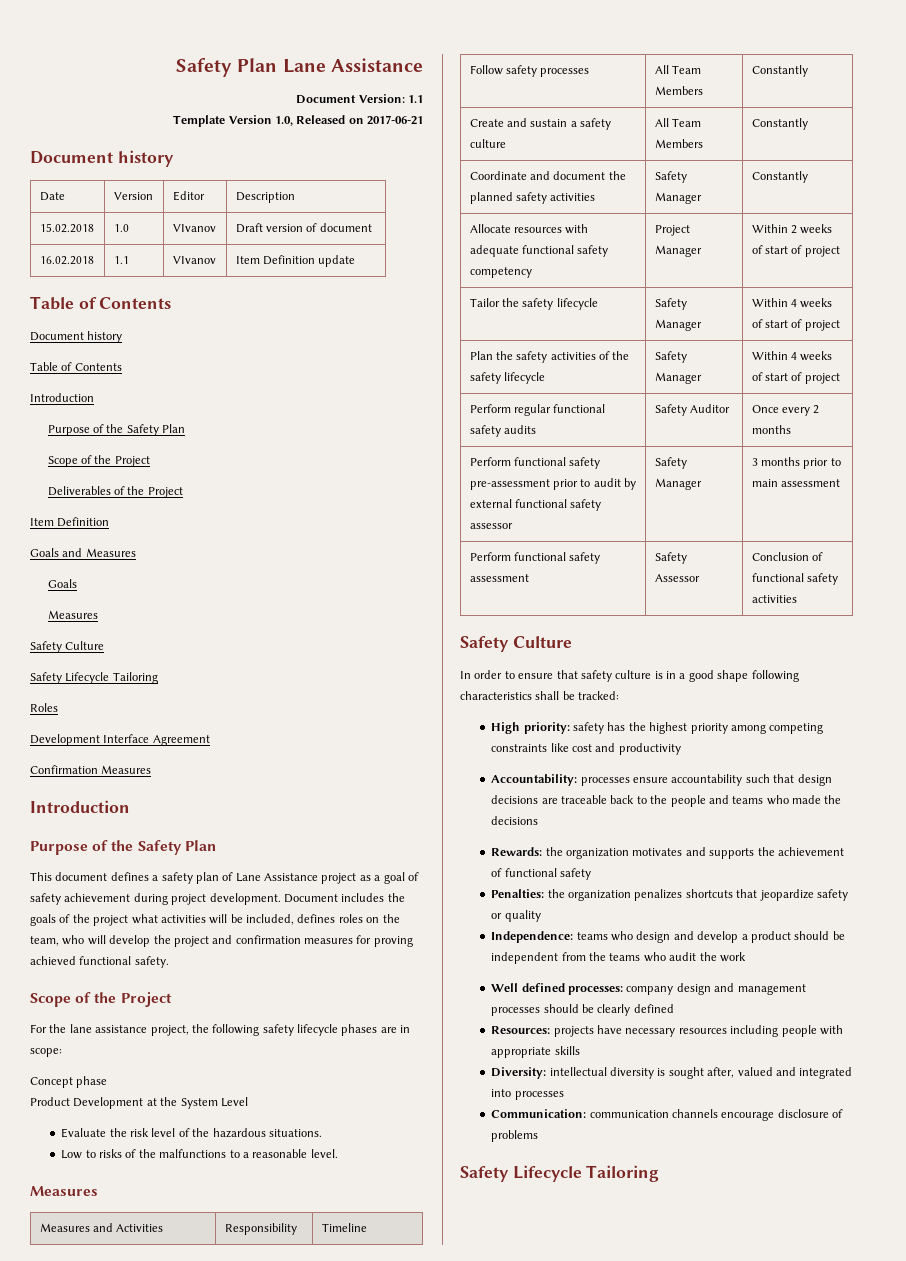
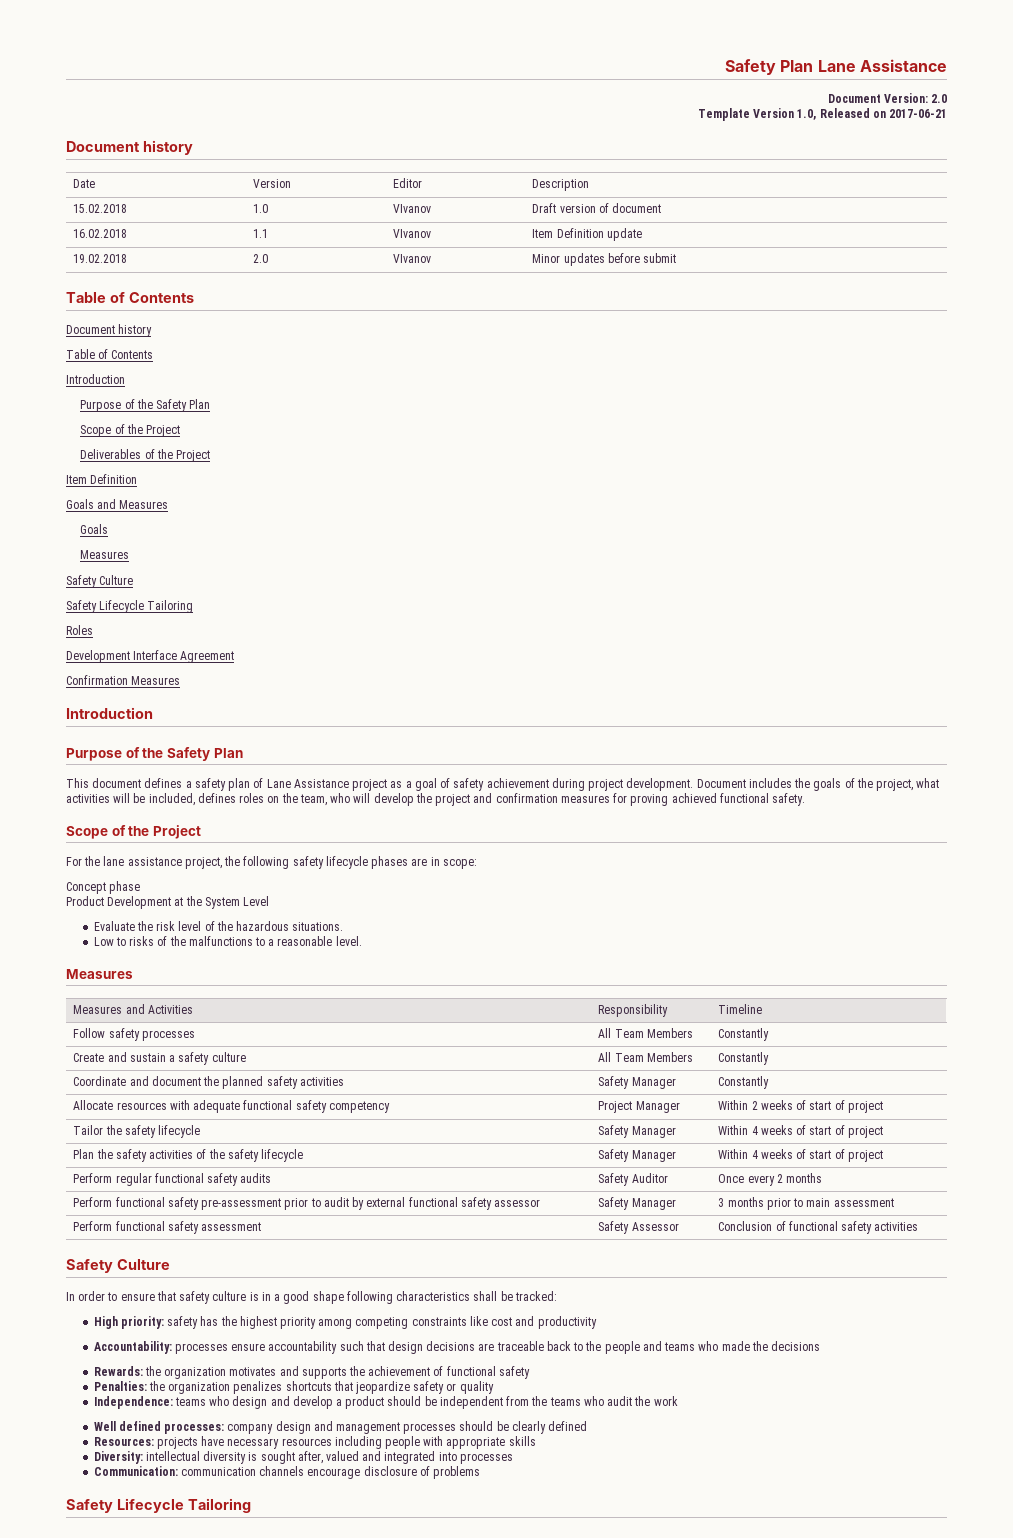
[408,95,423,103] 1.1 -> [931,94,947,103] 2.0
(356, 261) none -> [73,254,128,263] [253,254,269,263] [393,254,432,263] [532,253,677,266] // 19.02.2018 | 2.0 | VIvanov | Minor updates before submit
[93,915,129,926] project -> [876,779,914,791] project,

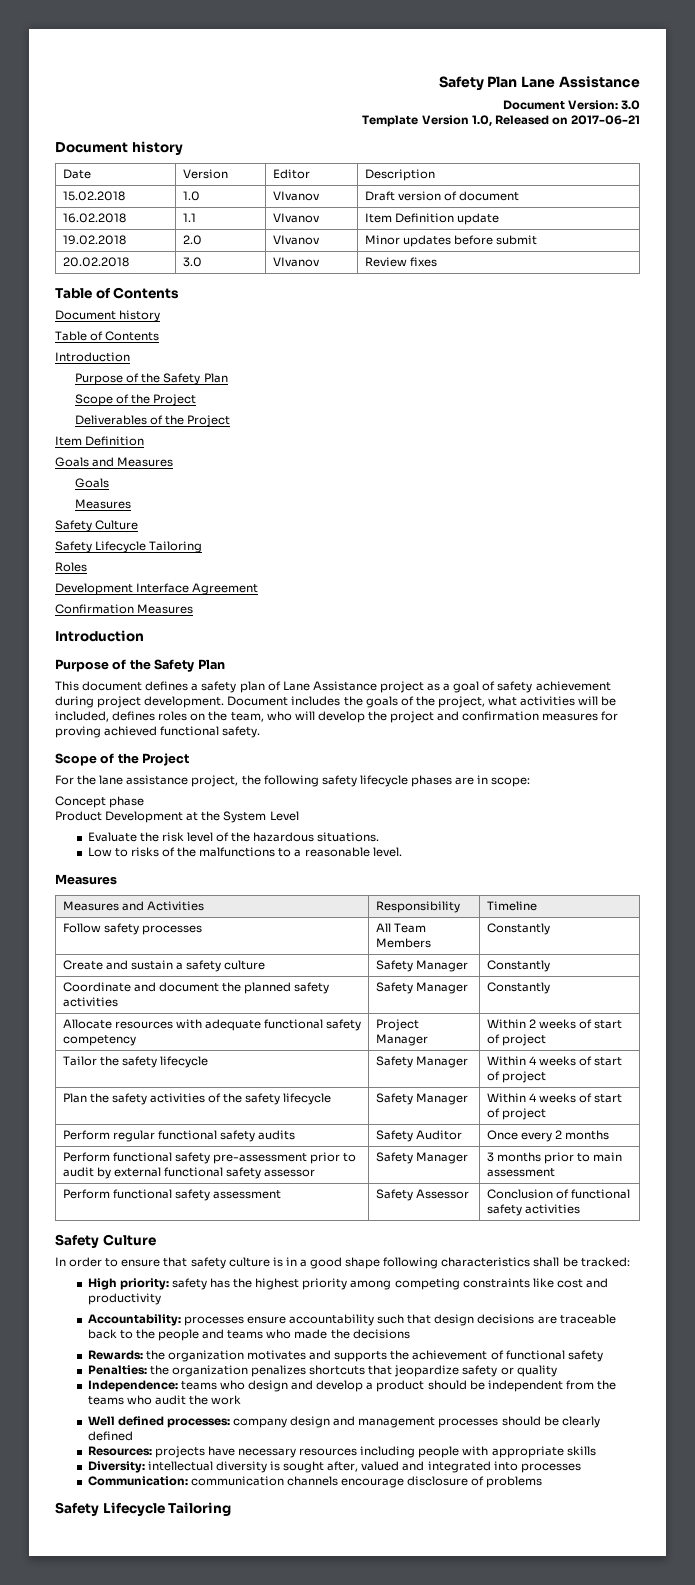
[931,94,947,103] 2.0 -> [621,100,640,110] 3.0
(677, 258) none -> [62,257,129,267] [182,257,202,267] [272,257,320,267] [364,257,437,267] // 20.02.2018 | 3.0 | VIvanov | Review fixes
[598,1052,693,1062] All Team Members -> [375,960,468,972] Safety Manager

